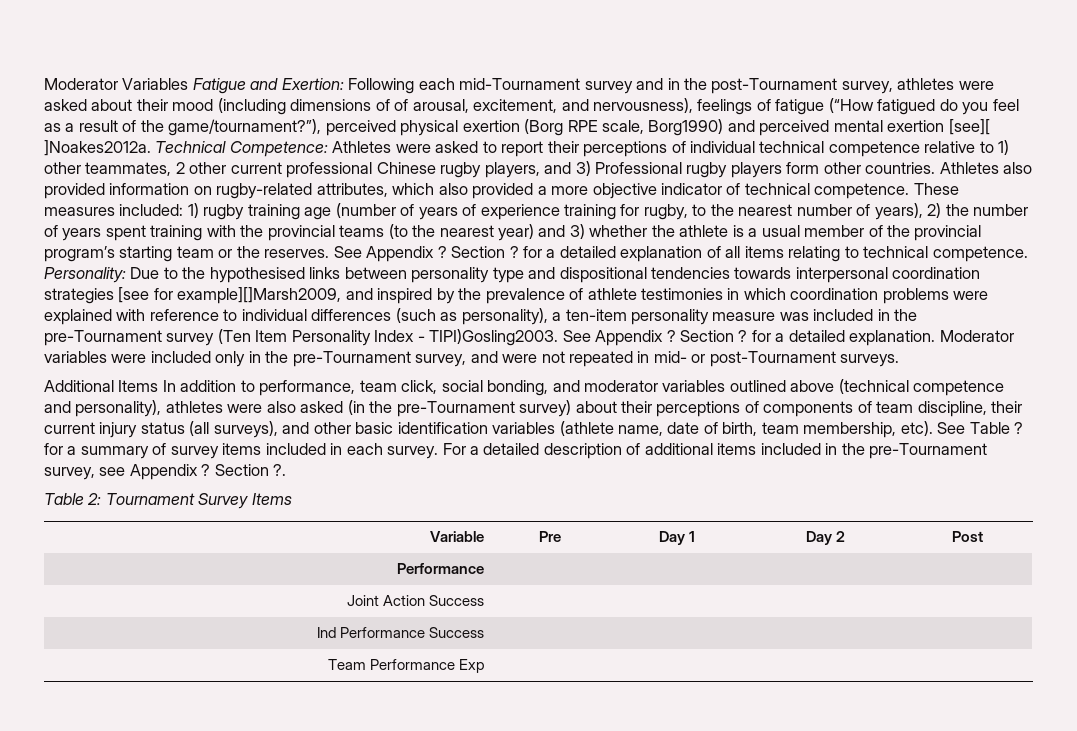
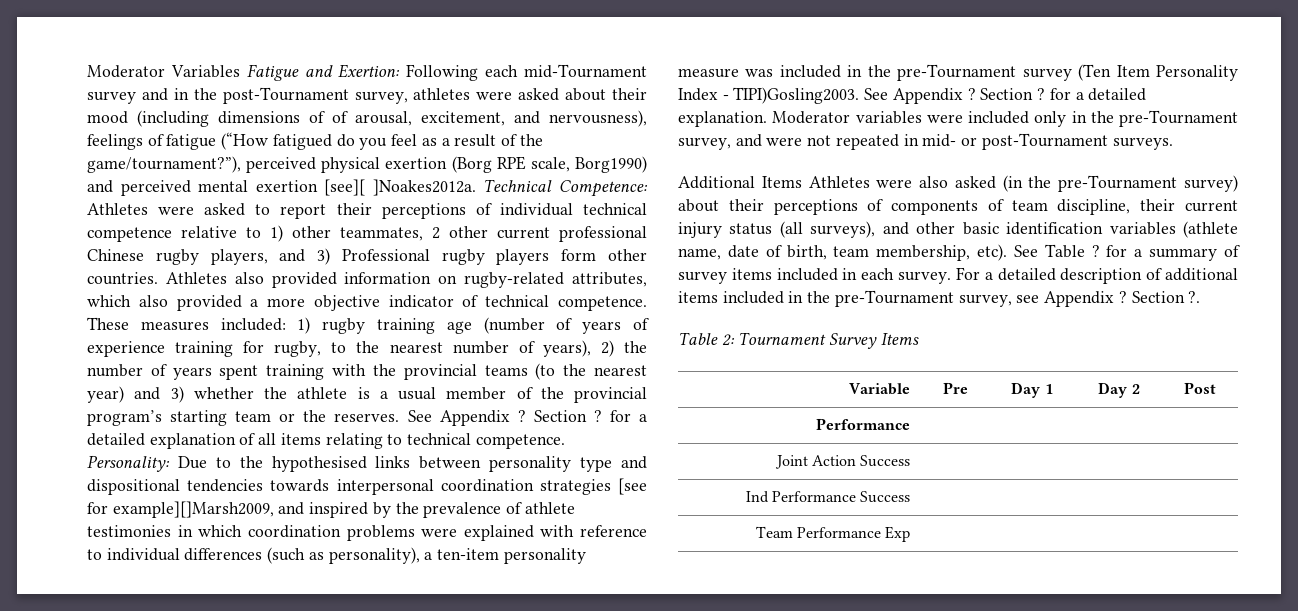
[162,379,1005,396] [44,400,223,417] In addition to performance, team click, social bonding, and moderator variables outlined above (technical competence and personality), athletes -> [808,176,870,188] Athletes

